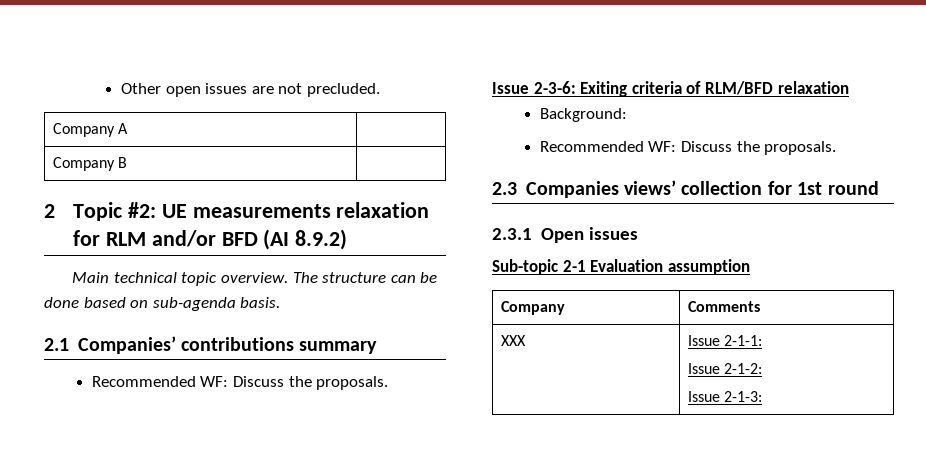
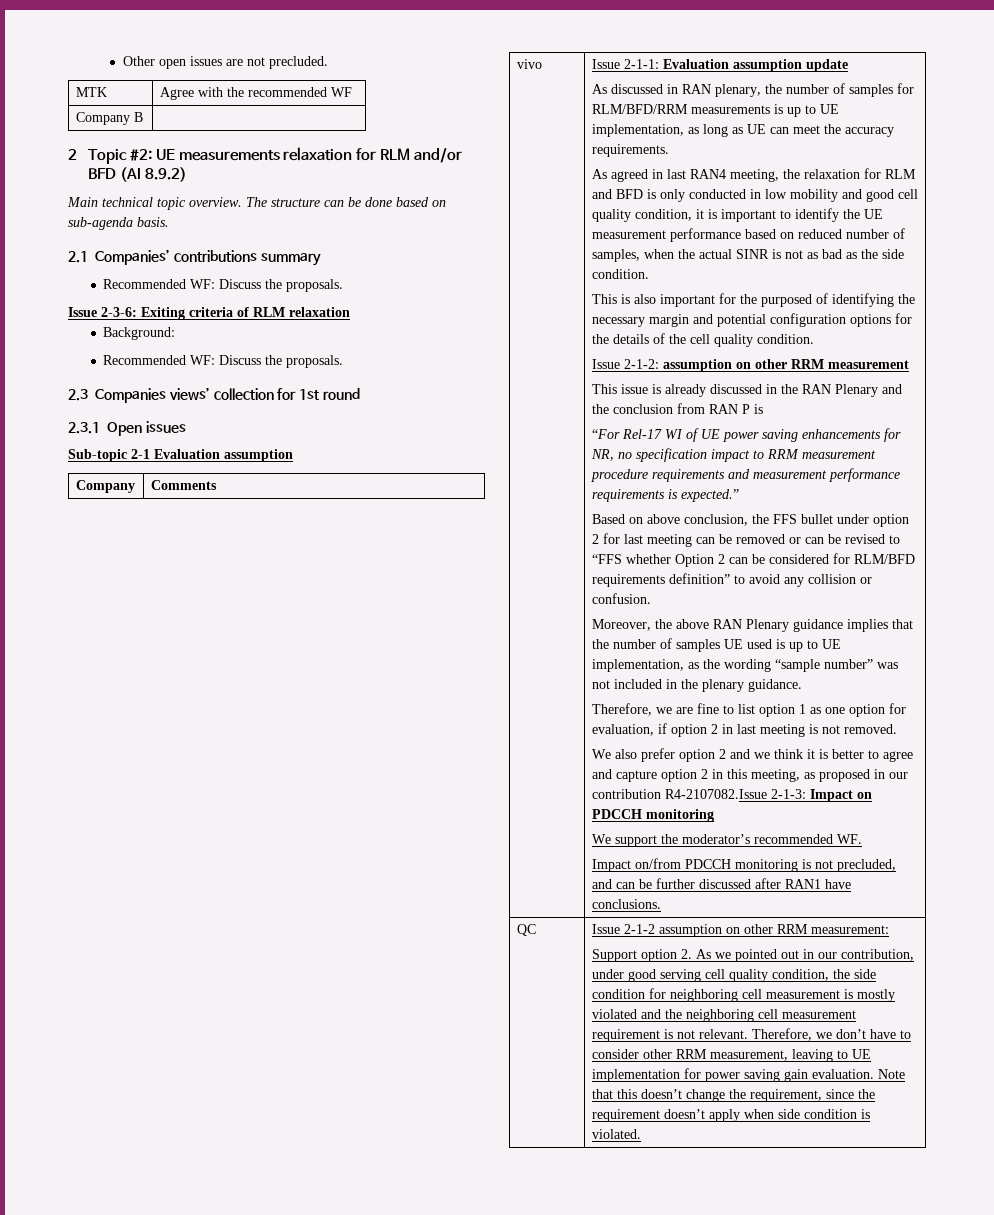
[53,123,129,137] Company A | -> [75,87,107,97] [159,87,352,100] MTK | Agree with the recommended WF
[704,81,773,95] RLM/BFD -> [253,307,285,317] RLM
[501,335,527,346] XXX -> [516,59,542,69] vivo
[688,363,763,374] [688,391,763,402] // Issue 2-1-2: // Issue 2-1-3: -> [662,59,848,72] [591,83,914,97] [591,104,839,117] [591,124,894,137] [591,144,669,157] [591,168,916,182] [591,189,918,202] [591,208,883,222] [591,228,905,242] [591,249,904,262] [591,269,649,279] [591,293,915,307] [591,313,912,327] [591,333,814,347] [591,359,909,372] [591,384,902,397] [591,403,763,414] [591,428,901,442] [590,448,876,462] [590,468,900,482] [591,489,739,502] [591,514,909,527] [591,533,900,547] [591,553,915,567] [591,573,872,587] [591,593,651,604] [591,619,913,632] [591,638,841,652] [591,659,898,672] [591,679,802,692] [591,703,906,717] [591,723,897,737] [591,748,913,762] [591,769,908,782] [591,789,872,802] [591,809,714,822] [591,834,862,847] [591,858,896,872] [591,878,851,889] [591,899,661,909] [516,924,536,936] [591,924,889,937] [591,949,914,962] [591,969,876,982] [591,988,895,1002] [591,1009,856,1022] [591,1028,911,1042] [591,1049,871,1062] [591,1068,905,1082] [591,1089,875,1102] [591,1109,870,1122] [591,1129,641,1139] Evaluation assumption update // As discussed in RAN plenary, the number of samples for RLM/BFD/RRM measurements is up to UE implementation, as long as UE can meet the accuracy requirements. // As agreed in last RAN4 meeting, the relaxation for RLM and BFD is only conducted in low mobility and good cell quality condition, it is important to identify the UE measurement performance based on reduced number of samples, when the actual SINR is not as bad as the side condition. // This is also important for the purposed of identifying the necessary margin and potential configuration options for the details of the cell quality condition. // Issue 2-1-2: assumption on other RRM measurement // This issue is already discussed in the RAN Plenary and the conclusion from RAN P is // “For Rel-17 WI of UE power saving enhancements for NR, no specification impact to RRM measurement procedure requirements and measurement performance requirements is expected.” // Based on above conclusion, the FFS bullet under option 2 for last meeting can be removed or can be revised to “FFS whether Option 2 can be considered for RLM/BFD requirements definition” to avoid any collision or confusion. // Moreover, the above RAN Plenary guidance implies that the number of samples UE used is up to UE implementation, as the wording “sample number” was not included in the plenary guidance. // Therefore, we are fine to list option 1 as one option for evaluation, if option 2 in last meeting is not removed. // We also prefer option 2 and we think it is better to agree and capture option 2 in this meeting, as proposed in our contribution R4-2107082.Issue 2-1-3: Impact on PDCCH monitoring // We support the moderator’s recommended WF. // Impact on/from PDCCH monitoring is not precluded, and can be further discussed after RAN1 have conclusions. // QC | Issue 2-1-2 assumption on other RRM measurement: // Support option 2. As we pointed out in our contribution, under good serving cell quality condition, the side condition for neighboring cell measurement is mostly violated and the neighboring cell measurement requirement is not relevant. Therefore, we don’t have to consider other RRM measurement, leaving to UE implementation for power saving gain evaluation. Note that this doesn’t change the requirement, since the requirement doesn’t apply when side condition is violated.

